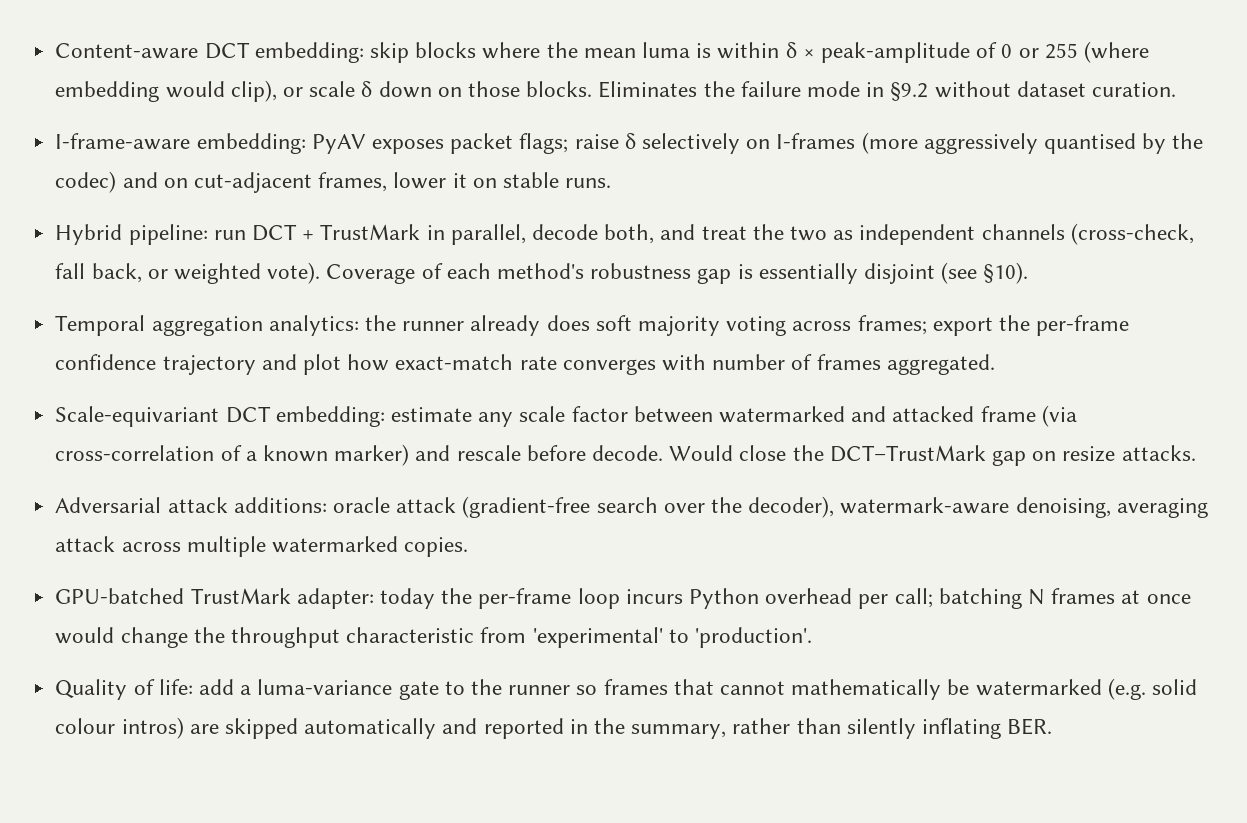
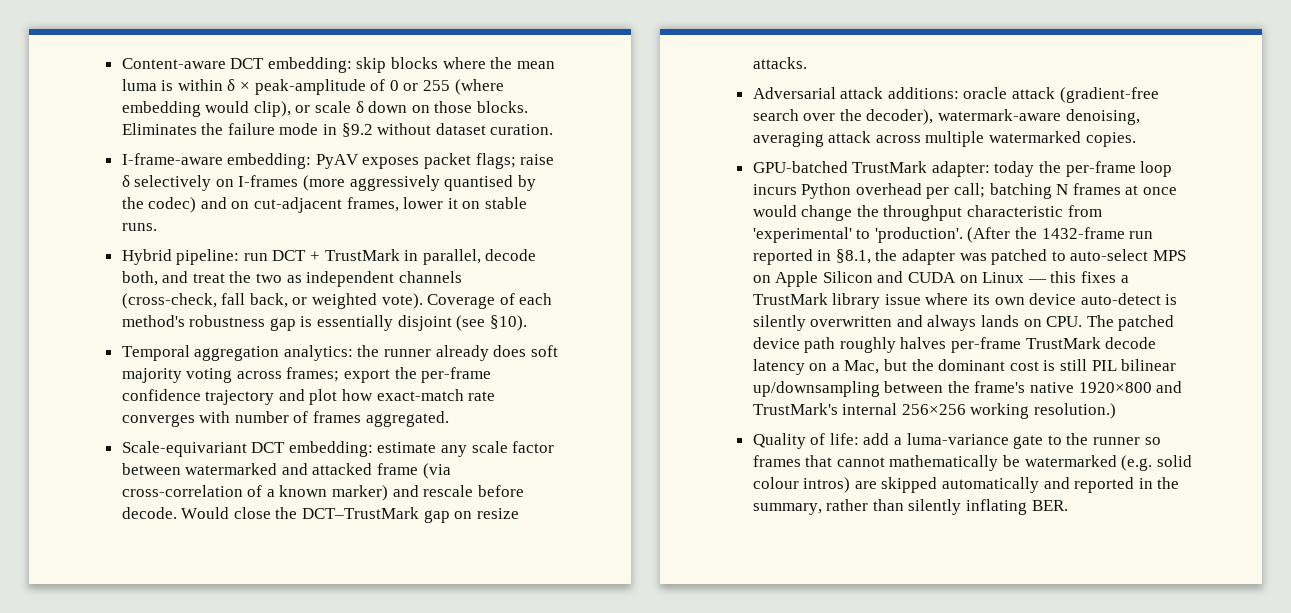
(812, 637) none -> [967,227,1154,243] [752,249,1187,265] [752,271,1129,287] [752,293,1178,309] [752,315,1175,331] [752,337,1157,353] [752,359,1177,375] [752,381,1183,397] [752,403,1117,419] (After the 1432-frame run reported in §8.1, the adapter was patched to auto-select MPS on Apple Silicon and CUDA on Linux — this fixes a TrustMark library issue where its own device auto-detect is silently overwritten and always lands on CPU. The patched device path roughly halves per-frame TrustMark decode latency on a Mac, but the dominant cost is still PIL bilinear up/downsampling between the frame's native 1920×800 and TrustMark's internal 256×256 working resolution.)

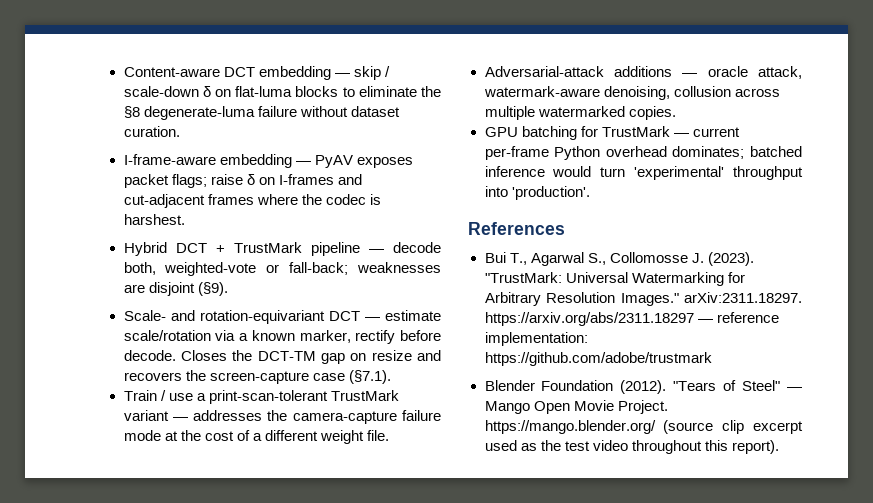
[267,57,555,73] [121,79,504,95] [121,101,529,117] [121,123,373,137] embedding: skip blocks where the mean luma is within δ × peak-amplitude of 0 or 255 (where embedding would clip), or scale δ down on those blocks. Eliminates the failure mode in §9.2 -> [258,66,390,80] [123,86,442,97] [123,106,297,120] embedding — skip / scale-down δ on flat-luma blocks to eliminate the §8 degenerate-luma failure
[227,153,312,169] embedding: -> [219,154,311,168] embedding —
[134,175,212,191] selectively -> (255, 179) none
[303,175,536,191] [121,197,528,213] [121,223,157,231] (more aggressively quantised by the codec) and on cut-adjacent frames, lower it on stable runs. -> [337,174,362,185] [123,194,381,208] [123,214,185,225] and cut-adjacent frames where the codec is harshest.
[176,249,268,265] pipeline: run -> (167, 249) none
[404,249,537,265] [121,271,462,287] [121,293,553,309] [121,315,527,331] [121,345,558,361] [121,367,492,383] [121,389,496,405] [121,411,449,427] [121,441,555,457] [121,463,451,479] [121,485,524,501] [121,507,519,523] [752,57,807,69] [752,87,1159,103] [752,109,1140,125] [752,131,1136,147] [752,161,1173,177] [752,183,1178,199] [752,205,1102,221] [752,227,1154,243] [752,249,1187,265] [752,271,1129,287] [752,293,1178,309] [752,315,1175,331] [752,337,1157,353] [752,359,1177,375] [752,381,1183,397] [752,403,1117,419] [752,433,1161,449] [752,455,1192,471] [752,477,1180,493] [752,499,1068,515] in parallel, decode both, and treat the two as independent channels (cross-check, fall back, or weighted vote). Coverage of each method's robustness gap is essentially disjoint (see §10). // Temporal aggregation analytics: the runner already does soft majority voting across frames; export the per-frame confidence trajectory and plot how exact-match rate converges with number of frames aggregated. // Scale-equivariant DCT embedding: estimate any scale factor between watermarked and attacked frame (via cross-correlation of a known marker) and rescale before decode. Would close the DCT–TrustMark gap on resize attacks. // Adversarial attack additions: oracle attack (gradient-free search over the decoder), watermark-aware denoising, averaging attack across multiple watermarked copies. // GPU-batched TrustMark adapter: today the per-frame loop incurs Python overhead per call; batching N frames at once would change the throughput characteristic from 'experimental' to 'production'. (After the 1432-frame run reported in §8.1, the adapter was patched to auto-select MPS on Apple Silicon and CUDA on Linux — this fixes a TrustMark library issue where its own device auto-detect is silently overwritten and always lands on CPU. The patched device path roughly halves per-frame TrustMark decode latency on a Mac, but the dominant cost is still PIL bilinear up/downsampling between the frame's native 1920×800 and TrustMark's internal 256×256 working resolution.) // Quality of life: add a luma-variance gate to the runner so frames that cannot mathematically be watermarked (e.g. solid colour intros) are skipped automatically and reported in the summary, rather than silently inflating BER. -> [310,242,441,256] [123,262,441,276] [123,282,228,296] [123,310,441,324] [123,330,441,344] [123,350,441,364] [123,370,391,384] [123,390,399,404] [123,410,442,424] [123,430,389,444] [484,66,802,79] [483,86,780,100] [484,106,676,120] [484,126,740,140] [484,146,802,160] [484,166,803,180] [484,186,590,200] [468,222,565,235] [484,252,754,266] [484,272,745,286] [484,292,802,306] [484,312,779,326] [484,332,588,346] [484,352,712,366] [484,380,802,394] [484,400,668,414] [484,420,803,434] [484,440,779,454] pipeline — decode both, weighted-vote or fall-back; weaknesses are disjoint (§9). // Scale- and rotation-equivariant DCT — estimate scale/rotation via a known marker, rectify before decode. Closes the DCT-TM gap on resize and recovers the screen-capture case (§7.1). // Train / use a print-scan-tolerant TrustMark variant — addresses the camera-capture failure mode at the cost of a different weight file. // Adversarial-attack additions — oracle attack, watermark-aware denoising, collusion across multiple watermarked copies. // GPU batching for TrustMark — current per-frame Python overhead dominates; batched inference would turn 'experimental' throughput into 'production'. // References // Bui T., Agarwal S., Collomosse J. (2023). "TrustMark: Universal Watermarking for Arbitrary Resolution Images." arXiv:2311.18297. https://arxiv.org/abs/2311.18297 — reference implementation: https://github.com/adobe/trustmark // Blender Foundation (2012). "Tears of Steel" — Mango Open Movie Project. https://mango.blender.org/ (source clip excerpt used as the test video throughout this report).

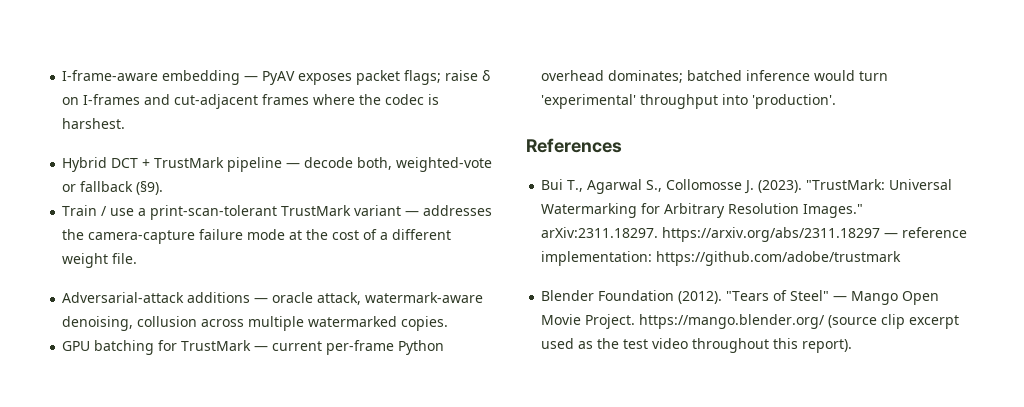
[123,66,390,80] [123,86,442,97] [123,106,400,120] [123,126,180,137] Content-aware DCT embedding — skip / scale-down δ on flat-luma blocks to eliminate the §8 degenerate-luma failure without dataset curation. // -> (62, 75) none
[289,262,441,275] [123,282,228,296] [123,310,441,324] [123,330,441,344] [123,350,441,364] [123,370,391,384] fall-back; weaknesses are disjoint (§9). // Scale- and rotation-equivariant DCT — estimate scale/rotation via a known marker, rectify before decode. Closes the DCT-TM gap on resize and recovers the screen-capture case (§7.1). -> [80,181,164,195] fallback (§9).

